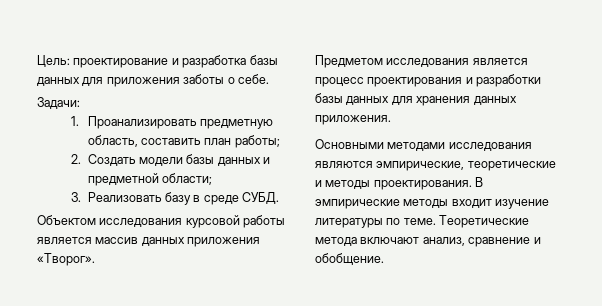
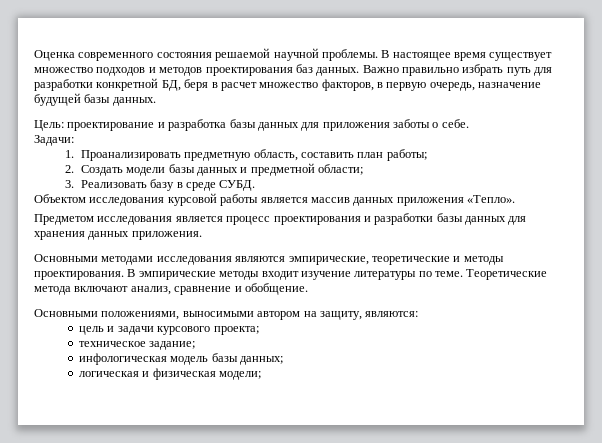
(37, 61) none -> [34,48,553,61] [34,64,553,76] [34,78,542,91] [34,93,156,106] Оценка современного состояния решаемой научной проблемы. В настоящее время существует множество подходов и методов проектирования баз данных. Важно правильно избрать путь для разработки конкретной БД, беря в расчет множество факторов, в первую очередь, назначение будущей базы данных. //
[37,253,95,266] «Творог». -> [467,195,515,203] «Тепло».
(384, 259) none -> [34,309,419,320] [79,326,259,335] [79,341,196,350] [79,353,284,365] [79,368,262,380] // Основными положениями, выносимыми автором на защиту, являются: // цель и задачи курсового проекта; // техническое задание; // инфологическая модель базы данных; // логическая и физическая модели;

